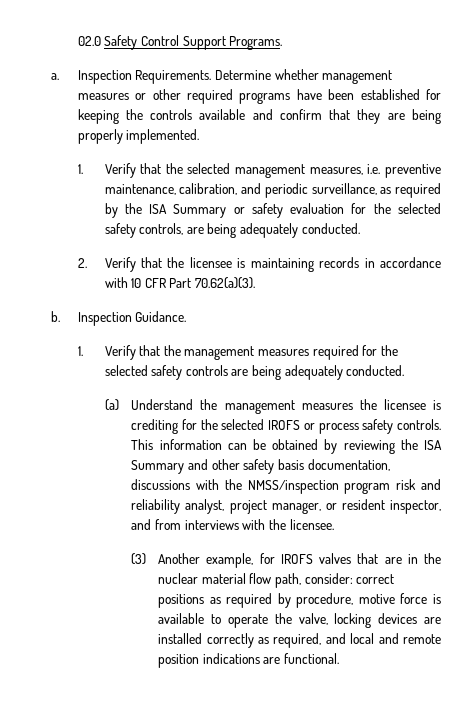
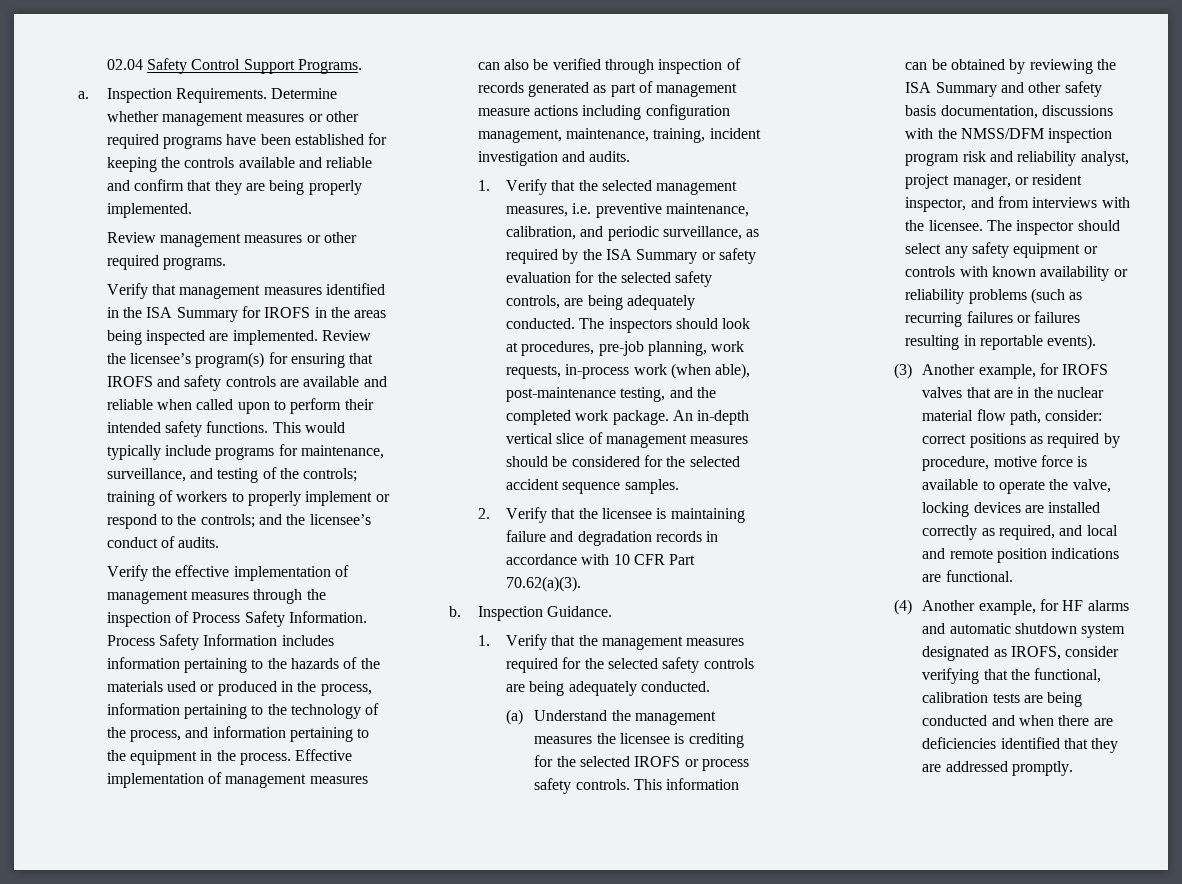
[77,36,101,46] 02.0 -> [106,59,143,70] 02.04
(273, 114) none -> [326,157,373,168] [106,180,130,191] reliable and
(200, 136) none -> [106,232,357,247] [106,255,227,270] [106,283,385,299] [106,306,387,322] [106,330,371,345] [106,352,374,368] [106,375,387,391] [106,398,374,414] [106,421,345,437] [106,444,384,460] [106,467,358,483] [106,490,390,506] [106,514,371,529] [106,536,220,548] [106,565,349,581] [106,589,326,604] [106,611,367,627] [106,634,334,650] [106,657,380,673] [106,681,372,696] [106,703,380,719] [106,726,370,742] [106,749,353,765] [106,772,368,788] [477,58,741,74] [477,81,738,97] [477,104,730,120] [477,128,761,143] [477,151,631,166] // Review management measures or other required programs. // Verify that management measures identified in the ISA Summary for IROFS in the areas being inspected are implemented. Review the licensee’s program(s) for ensuring that IROFS and safety controls are available and reliable when called upon to perform their intended safety functions. This would typically include programs for maintenance, surveillance, and testing of the controls; training of workers to properly implement or respond to the controls; and the licensee’s conduct of audits. // Verify the effective implementation of management measures through the inspection of Process Safety Information. Process Safety Information includes information pertaining to the hazards of the materials used or produced in the process, information pertaining to the technology of the process, and information pertaining to the equipment in the process. Effective implementation of management measures can also be verified through inspection of records generated as part of management measure actions including configuration management, maintenance, training, incident investigation and audits.
(360, 228) none -> [579,318,751,333] [506,341,745,356] [506,363,751,379] [506,387,717,402] [506,410,750,425] [506,432,749,448] [506,455,740,467] [506,479,679,494] The inspectors should look at procedures, pre-job planning, work requests, in-process work (when able), post-maintenance testing, and the completed work package. An in-depth vertical slice of management measures should be considered for the selected accident sequence samples.
(314, 265) none -> [506,530,652,546] failure and degradation
[247,480,339,494] NMSS/inspection -> [961,128,1113,143] NMSS/DFM inspection
(334, 524) none -> [987,220,1120,235] [905,242,1098,258] [905,266,1128,281] [905,288,1083,304] [905,311,1081,327] [905,334,1097,350] The inspector should select any safety equipment or controls with known availability or reliability problems (such as recurring failures or failures resulting in reportable events).
(340, 658) none -> [894,599,1129,615] [922,623,1126,638] [922,646,1120,661] [922,668,1102,684] [922,692,1083,707] [922,715,1113,726] [922,737,1119,753] [922,761,1073,776] // (4) Another example, for HF alarms and automatic shutdown system designated as IROFS, consider verifying that the functional, calibration tests are being conducted and when there are deficiencies identified that they are addressed promptly.

